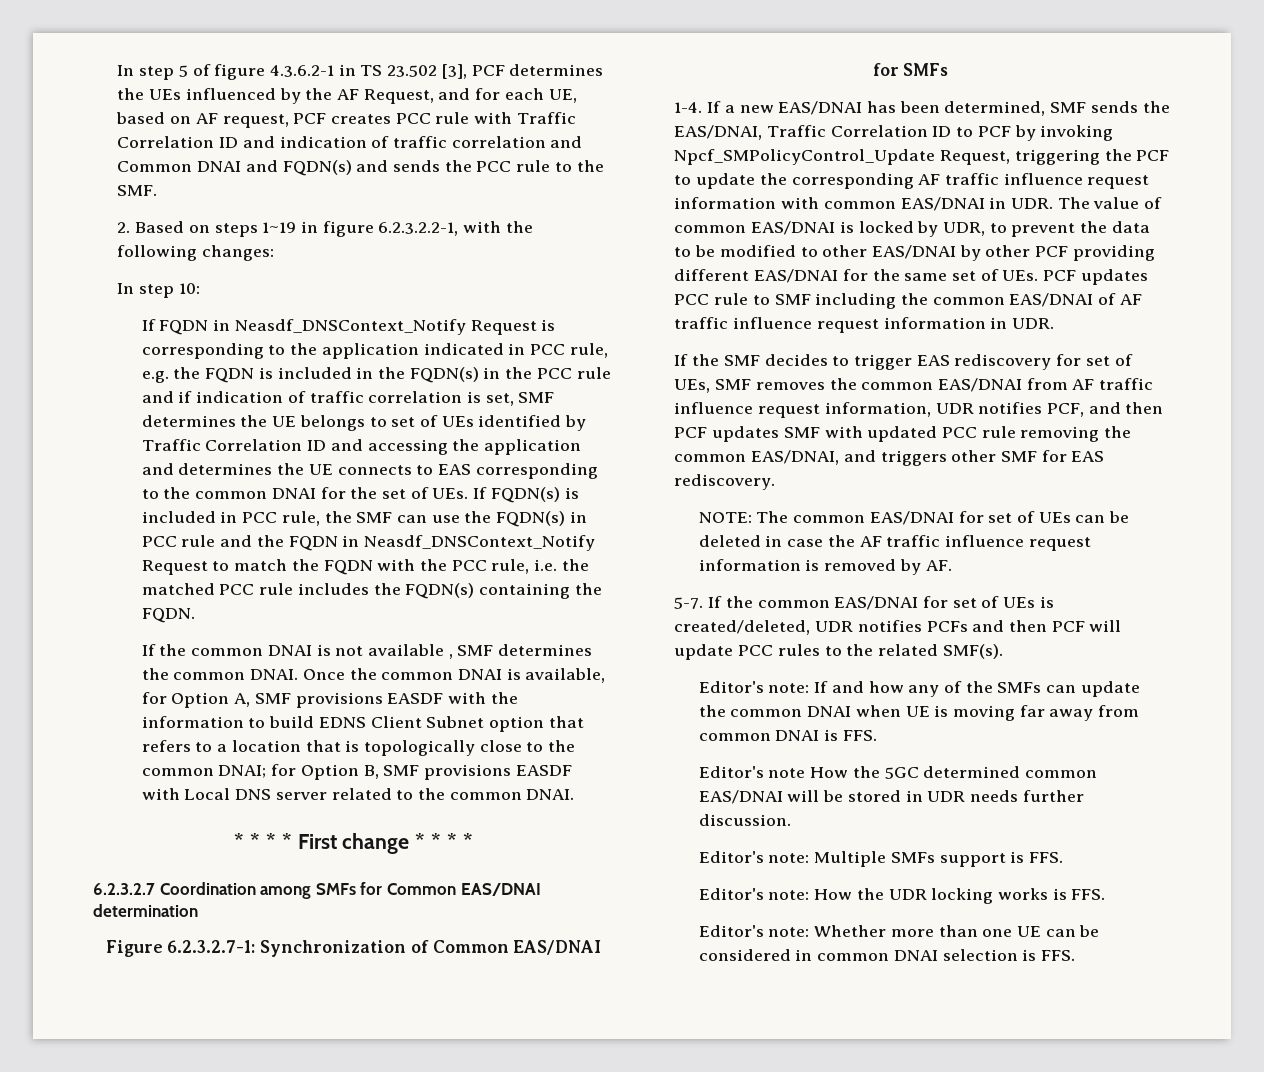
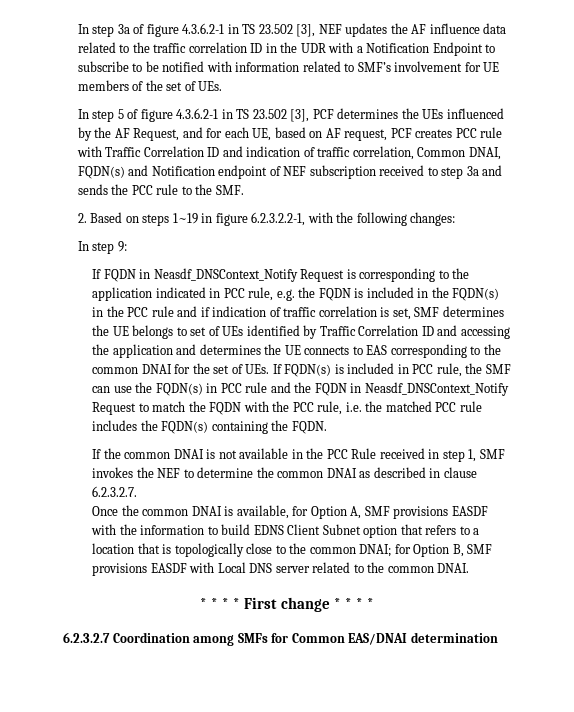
[117,65,175,80] In step -> [77,23,507,37] [77,42,496,56] [77,61,500,72] [77,80,223,91] [77,109,115,122] In step 3a of figure 4.3.6.2-1 in TS 23.502 [3], NEF updates the AF influence data related to the traffic correlation ID in the UDR with a Notification Endpoint to subscribe to be notified with information related to SMF’s involvement for UE members of the set of UEs. // In step
[451,136,583,148] [117,160,352,176] correlation and Common DNAI and FQDN(s) -> [352,146,501,160] [77,165,479,179] correlation, Common DNAI, FQDN(s) and Notification endpoint of NEF subscription received to step 3a
[178,283,200,294] 10: -> [117,241,127,252] 9:
[448,644,593,659] [141,668,299,680] , SMF determines the common DNAI. -> [291,448,505,462] [92,467,477,478] [92,486,138,497] in the PCC Rule received in step 1, SMF invokes the NEF to determine the common DNAI as described in clause 6.2.3.2.7. //
[105,940,602,957] [872,63,949,76] [674,101,1170,116] [674,125,1114,141] [674,149,1170,165] [674,173,1150,189] [674,197,1163,211] [674,221,1150,237] [674,245,1155,261] [674,269,1148,285] [674,293,1142,309] [674,317,1054,333] [674,354,1133,370] [674,378,1154,393] [674,402,1164,418] [674,426,1132,442] [674,450,1105,466] [674,474,776,490] [698,511,1130,525] [698,535,1091,551] [698,559,952,575] [674,596,1054,610] [674,620,1122,635] [674,644,1003,660] [698,681,1140,697] [698,705,1140,721] [698,729,877,741] [698,766,1098,779] [698,790,1084,804] [698,814,791,826] [698,851,1064,867] [698,888,1106,904] [698,925,1100,937] [698,949,1076,961] // Figure 6.2.3.2.7-1: Synchronization of Common EAS/DNAI for SMFs // 1-4. If a new EAS/DNAI has been determined, SMF sends the EAS/DNAI, Traffic Correlation ID to PCF by invoking Npcf_SMPolicyControl_Update Request, triggering the PCF to update the corresponding AF traffic influence request information with common EAS/DNAI in UDR. The value of common EAS/DNAI is locked by UDR, to prevent the data to be modified to other EAS/DNAI by other PCF providing different EAS/DNAI for the same set of UEs. PCF updates PCC rule to SMF including the common EAS/DNAI of AF traffic influence request information in UDR. // If the SMF decides to trigger EAS rediscovery for set of UEs, SMF removes the common EAS/DNAI from AF traffic influence request information, UDR notifies PCF, and then PCF updates SMF with updated PCC rule removing the common EAS/DNAI, and triggers other SMF for EAS rediscovery. // NOTE: The common EAS/DNAI for set of UEs can be deleted in case the AF traffic influence request information is removed by AF. // 5-7. If the common EAS/DNAI for set of UEs is created/deleted, UDR notifies PCFs and then PCF will update PCC rules to the related SMF(s). // Editor's note: If and how any of the SMFs can update the common DNAI when UE is moving far away from common DNAI is FFS. // Editor's note How the 5GC determined common EAS/DNAI will be stored in UDR needs further discussion. // Editor's note: Multiple SMFs support is FFS. // Editor's note: How the UDR locking works is FFS. // Editor's note: Whether more than one UE can be considered in common DNAI selection is FFS. -> (498, 637) none

